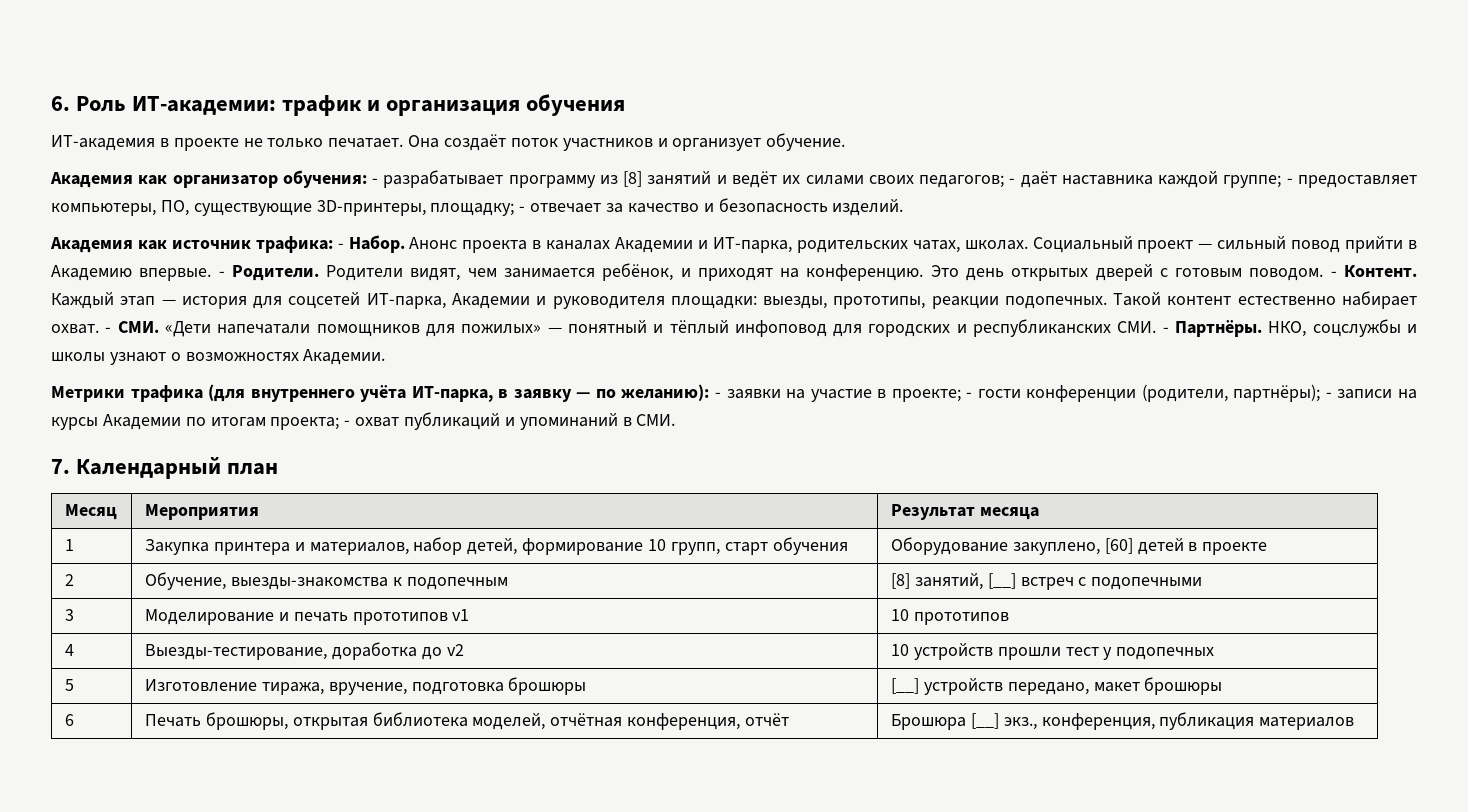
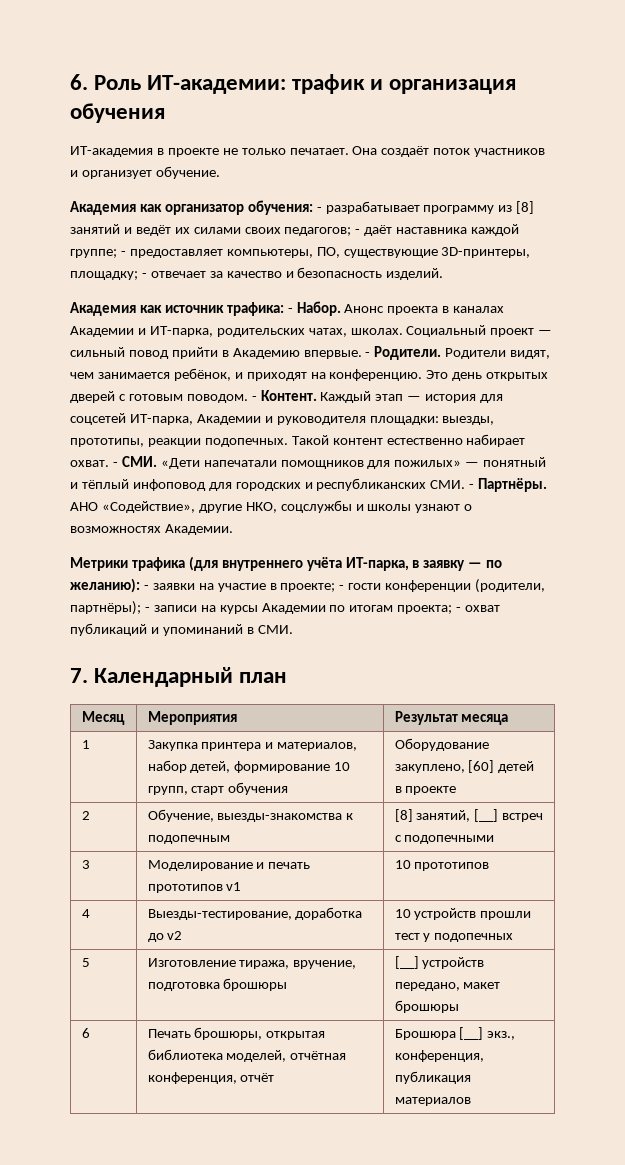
(1263, 328) none -> [70,501,242,513] АНО «Содействие», другие

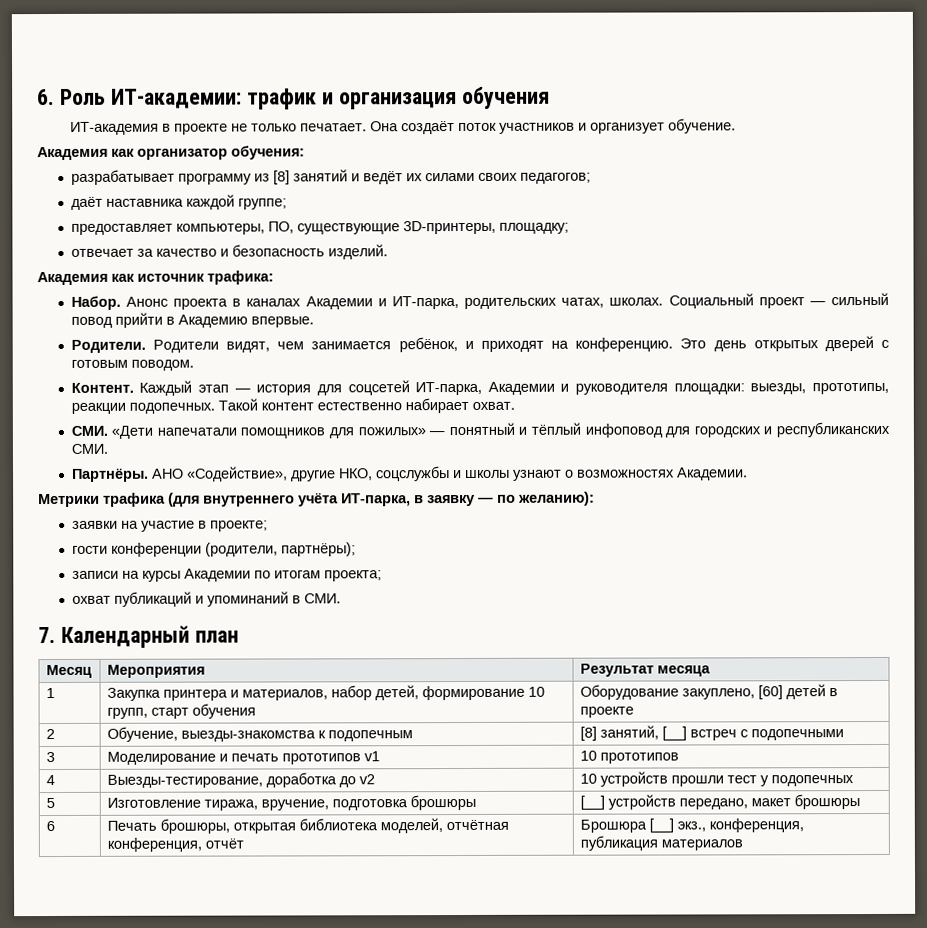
[316,207,322,212] - -> (305, 152) //
[355,229,361,234] - -> (591, 178) //
[120,251,126,256] - -> (287, 204) //
[141,273,147,278] - -> (569, 228) //
[287,308,293,313] - -> (274, 277) //
[365,352,371,357] - -> (314, 322) //
[251,396,257,401] - -> (194, 365) //
[112,462,118,467] - -> (515, 405) //
[469,484,475,489] - -> (108, 448) //
[143,585,149,590] - -> (595, 498) //
[339,585,345,590] - -> (268, 526) //
[144,607,150,612] - -> (356, 549) //
[456,607,462,612] - -> (382, 576) //

